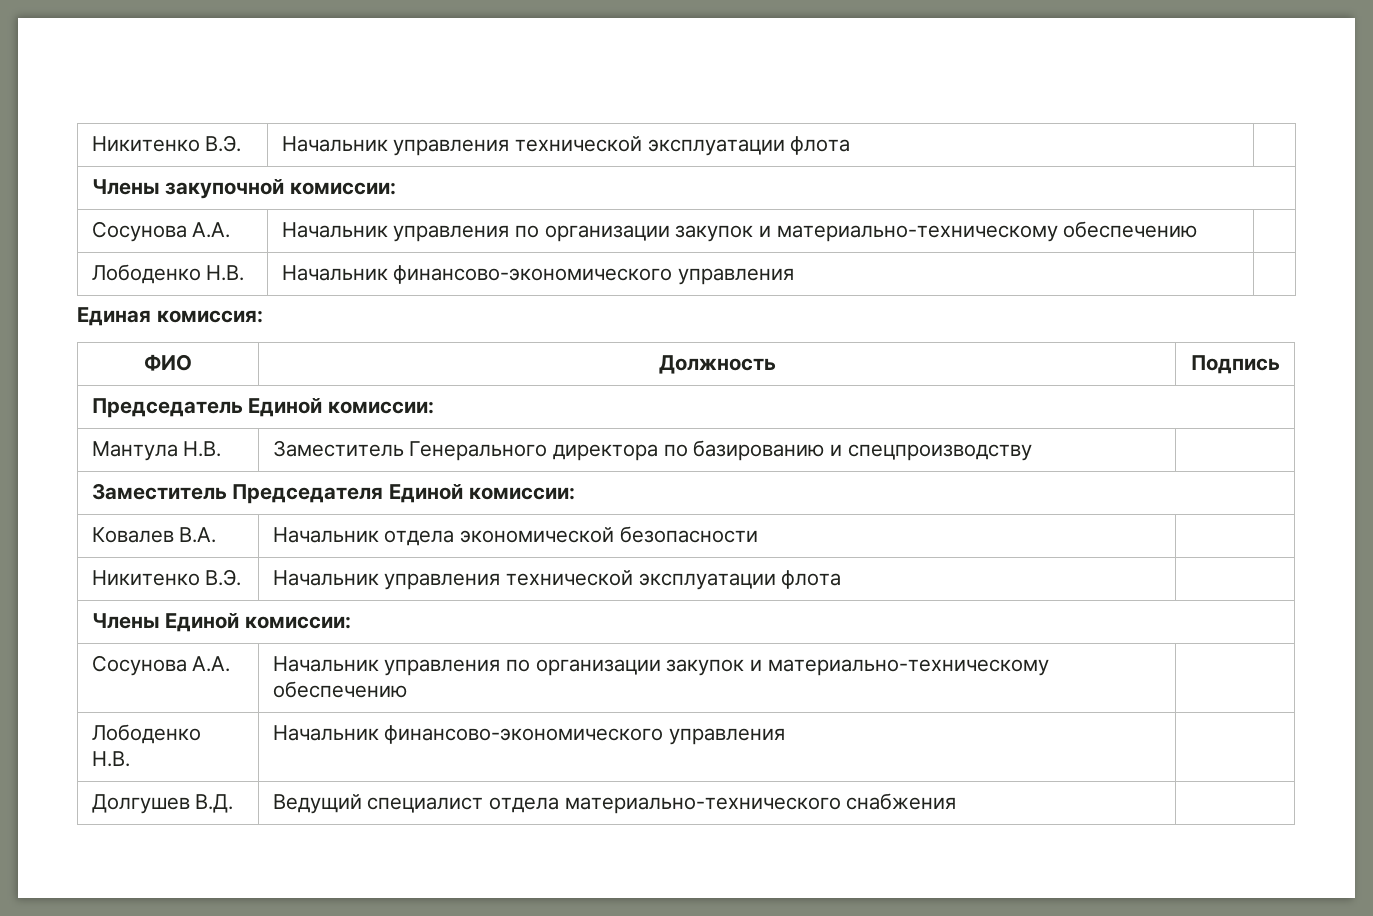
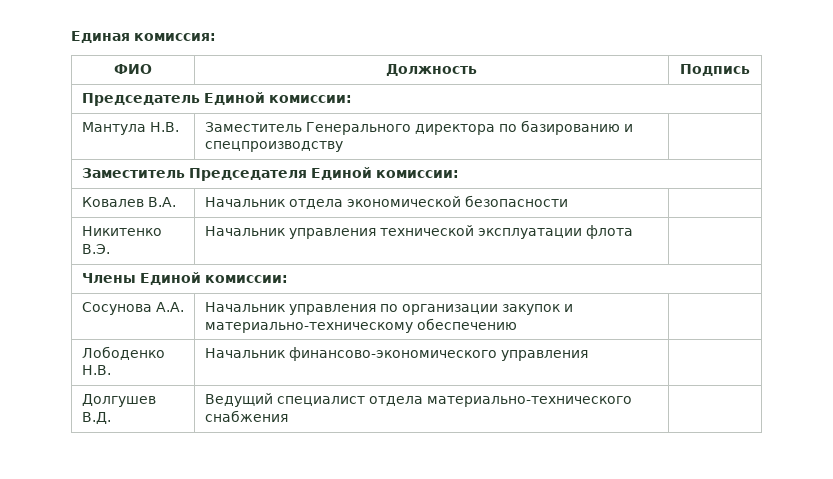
[91,135,242,152] [281,136,851,156] [91,179,397,199] [91,221,231,242] [281,221,1198,242] [91,264,245,284] [281,265,795,285] Никитенко В.Э. | Начальник управления технической эксплуатации флота | // Члены закупочной комиссии: // Сосунова А.А. | Начальник управления по организации закупок и материально-техническому обеспечению | // Лободенко Н.В. | Начальник финансово-экономического управления | // -> (71, 37) none

